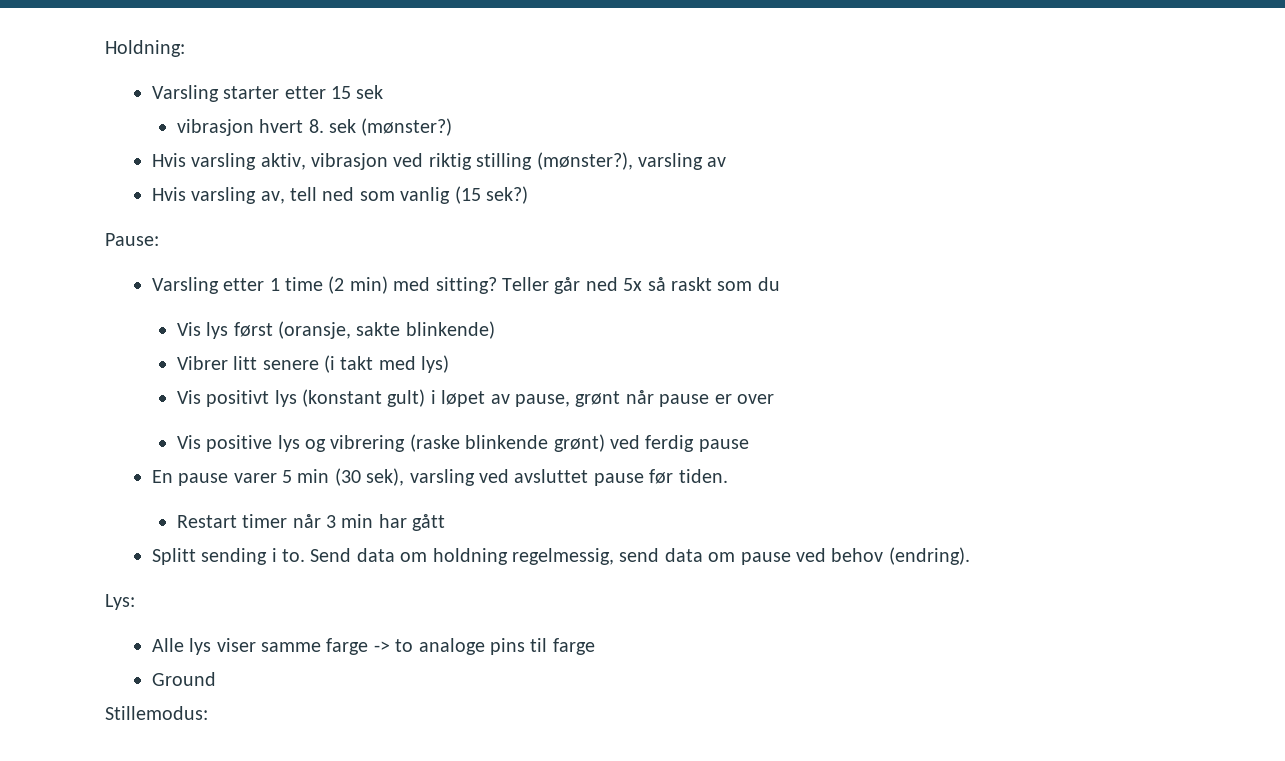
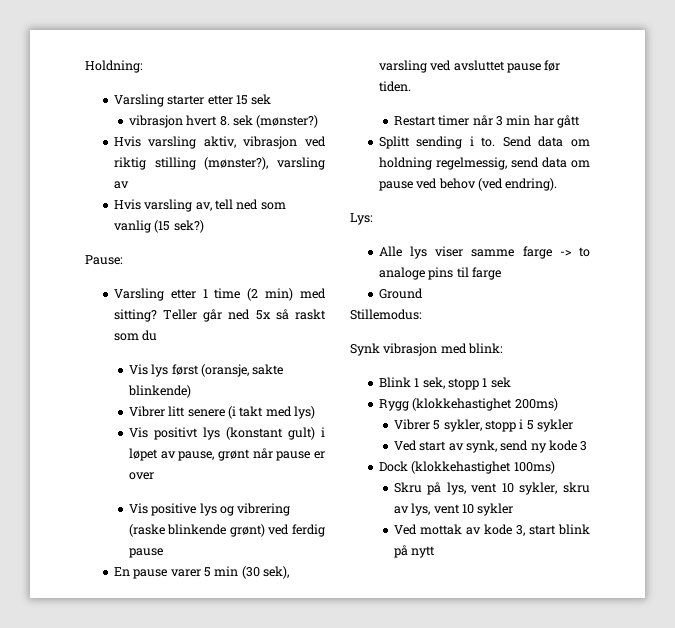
[888,547,970,565] (endring). -> [477,178,558,191] (ved endring).
(208, 713) none -> [350,343,504,356] [378,377,511,390] [378,398,558,411] [393,419,574,432] [393,440,588,453] [378,461,555,474] [393,482,590,495] [393,503,514,516] [393,524,590,536] [393,545,436,558] // Synk vibrasjon med blink: // Blink 1 sek, stopp 1 sek // Rygg (klokkehastighet 200ms) // Vibrer 5 sykler, stopp i 5 sykler // Ved start av synk, send ny kode 3 // Dock (klokkehastighet 100ms) // Skru på lys, vent 10 sykler, skru av lys, vent 10 sykler // Ved mottak av kode 3, start blink på nytt

